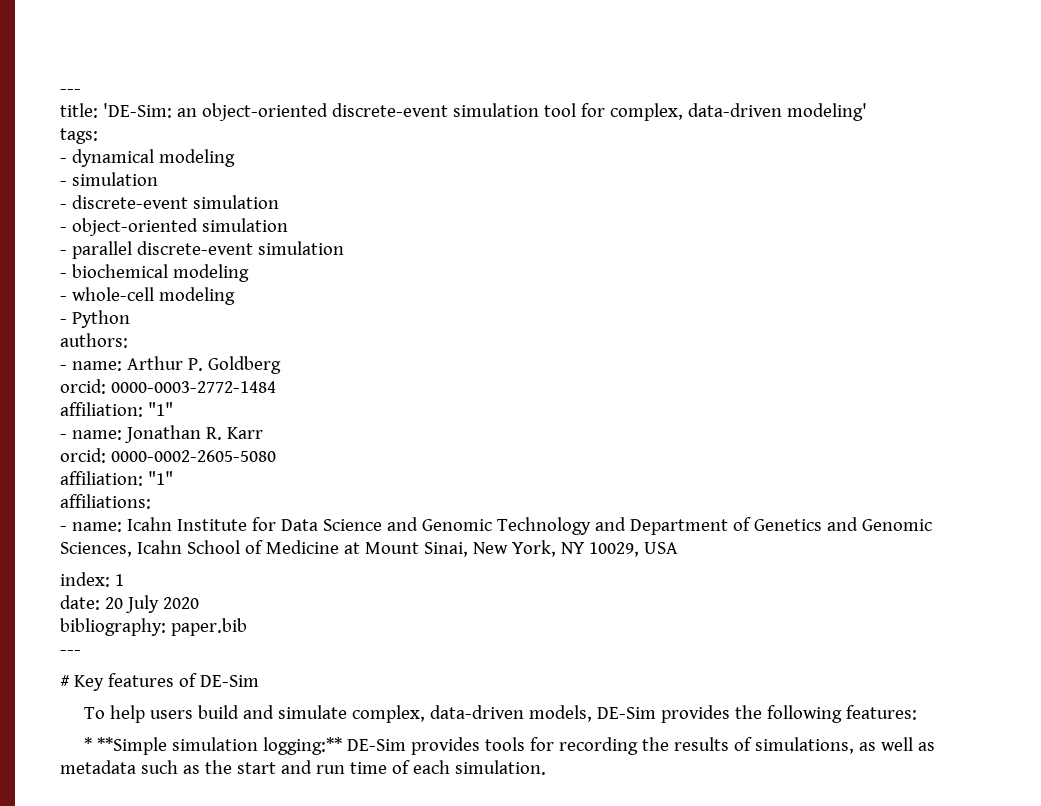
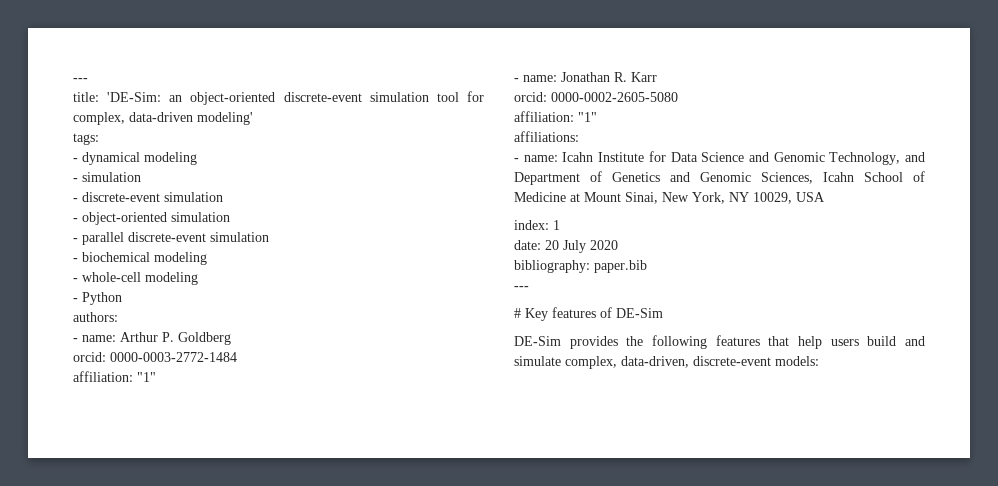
[496,517,591,535] Technology -> [829,152,901,165] Technology,
[84,707,106,719] To -> [514,335,790,349] DE-Sim provides the following features that
[430,705,917,723] [84,737,935,755] [60,760,546,775] data-driven models, DE-Sim provides the following features: // * **Simple simulation logging:** DE-Sim provides tools for recording the results of simulations, as well as metadata such as the start and run time of each simulation. -> [621,356,819,368] data-driven, discrete-event models:

